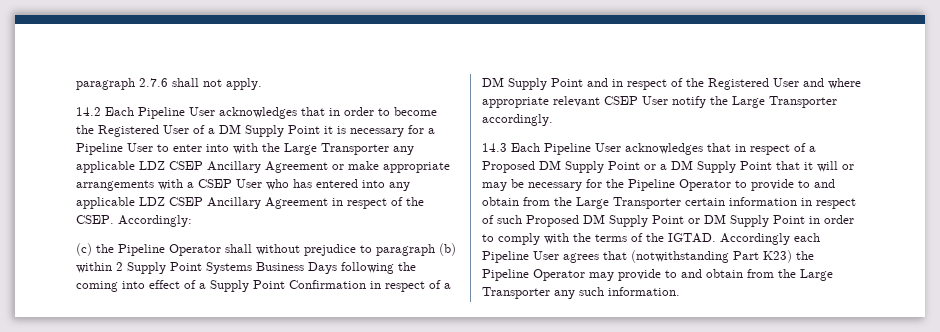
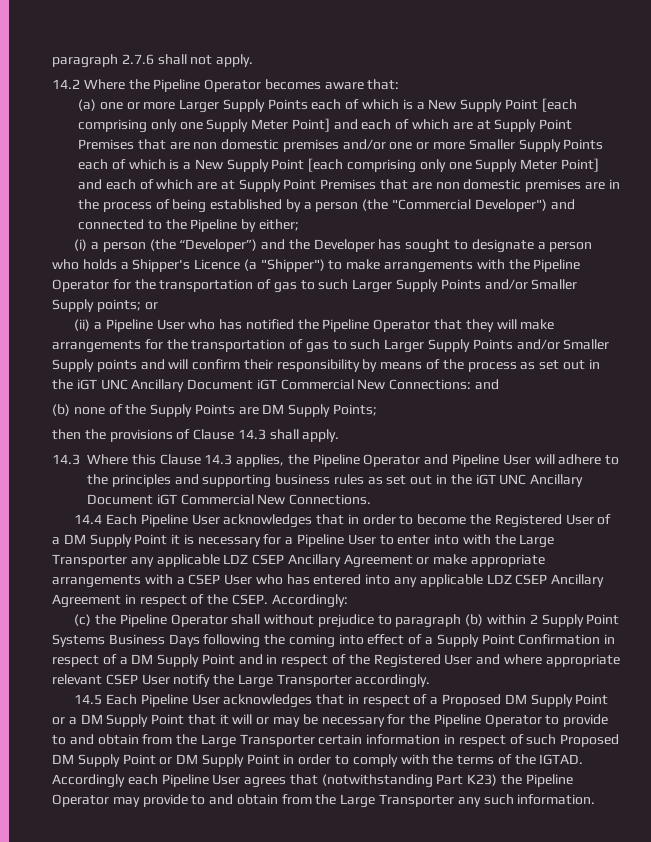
(101, 111) none -> [83,79,400,92] [77,98,577,113] [77,118,573,133] [77,139,604,152] [77,158,599,173] [77,179,620,192] [77,199,575,213] [77,219,299,232] [74,239,593,253] [52,259,581,273] [52,279,578,293] [52,299,158,312] [74,319,555,332] [52,339,610,353] [52,359,600,372] [52,379,500,392] [52,404,378,417] [52,429,340,442] [52,454,620,467] [87,474,584,488] [87,494,372,505] [74,514,103,524] Where the Pipeline Operator becomes aware that: // (a) one or more Larger Supply Points each of which is a New Supply Point [each comprising only one Supply Meter Point] and each of which are at Supply Point Premises that are non domestic premises and/or one or more Smaller Supply Points each of which is a New Supply Point [each comprising only one Supply Meter Point] and each of which are at Supply Point Premises that are non domestic premises are in the process of being established by a person (the "Commercial Developer") and connected to the Pipeline by either; // (i) a person (the “Developer”) and the Developer has sought to designate a person who holds a Shipper's Licence (a "Shipper") to make arrangements with the Pipeline Operator for the transportation of gas to such Larger Supply Points and/or Smaller Supply points; or // (ii) a Pipeline User who has notified the Pipeline Operator that they will make arrangements for the transportation of gas to such Larger Supply Points and/or Smaller Supply points and will confirm their responsibility by means of the process as set out in the iGT UNC Ancillary Document iGT Commercial New Connections: and // (b) none of the Supply Points are DM Supply Points; // then the provisions of Clause 14.3 shall apply. // 14.3 Where this Clause 14.3 applies, the Pipeline Operator and Pipeline User will adhere to the principles and supporting business rules as set out in the iGT UNC Ancillary Document iGT Commercial New Connections. // 14.4
[482,143,507,152] 14.3 -> [74,694,103,705] 14.5

